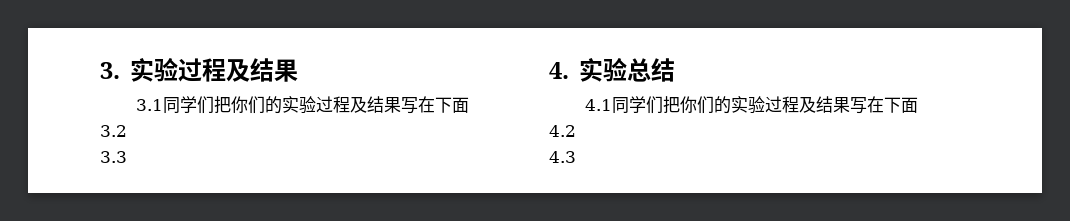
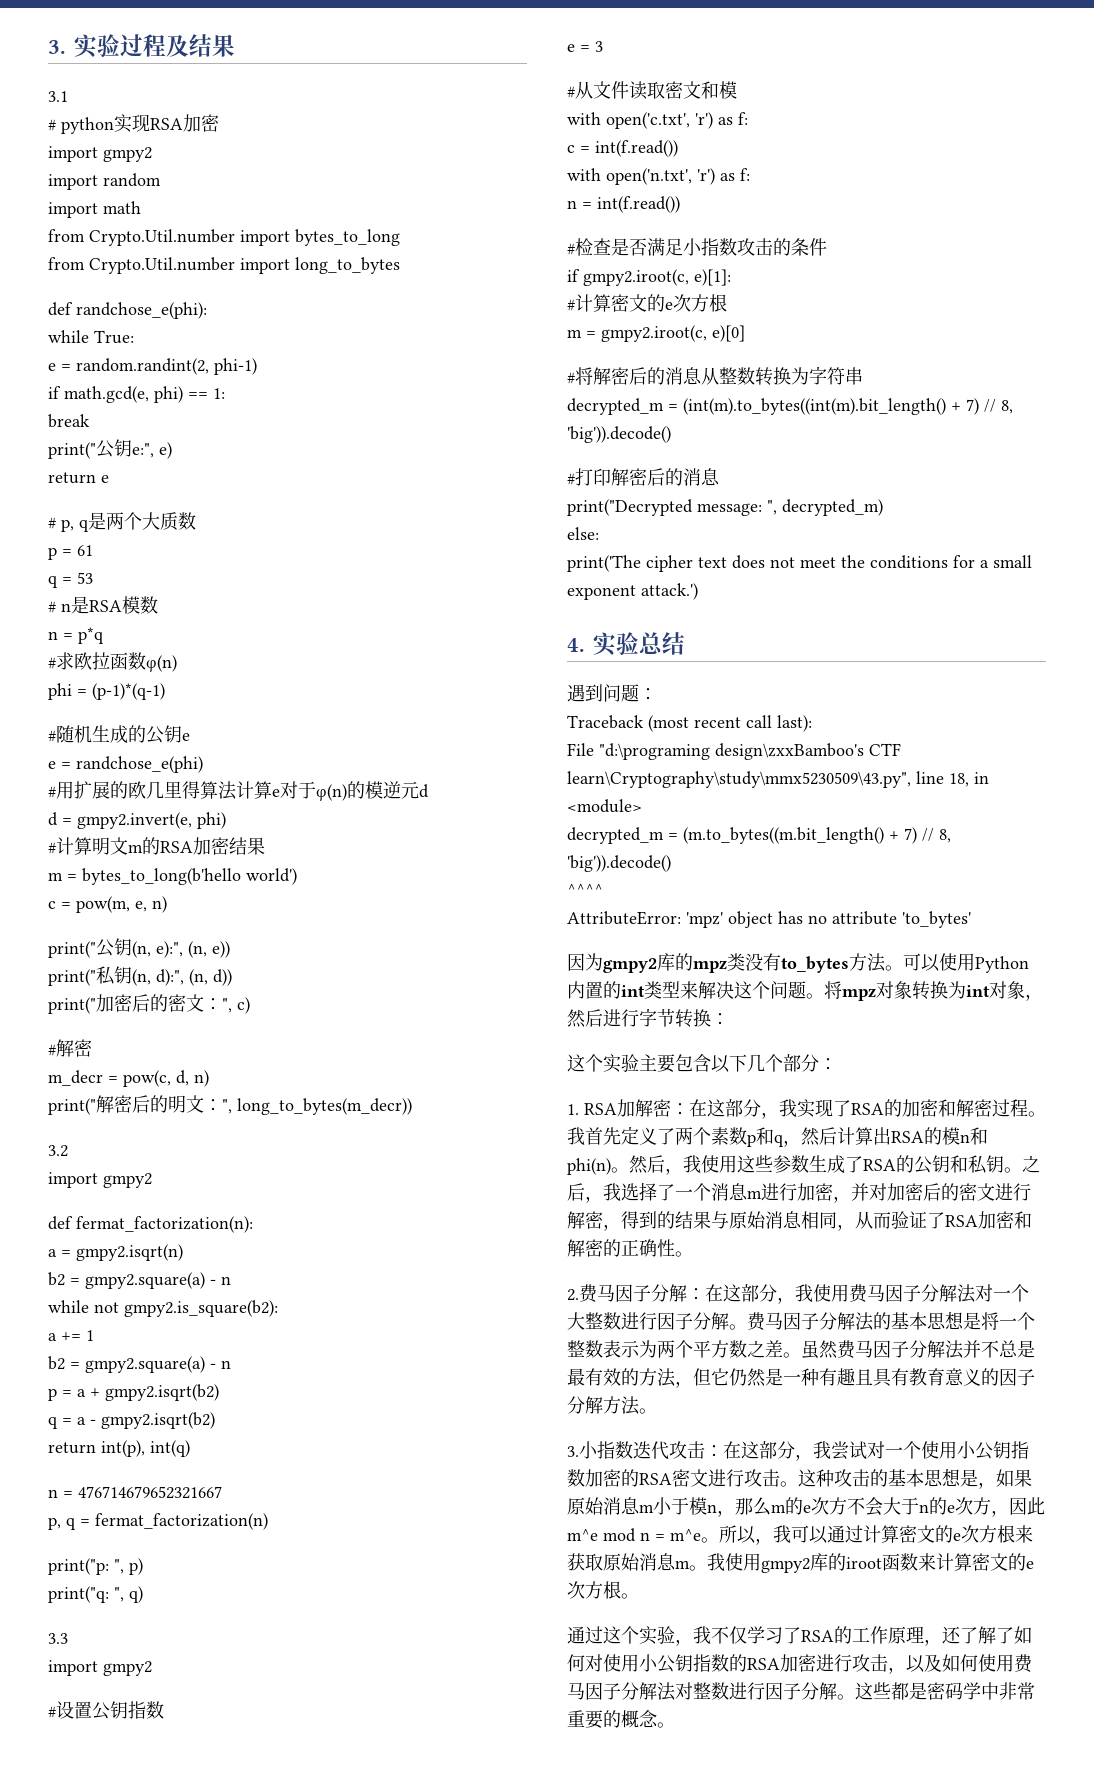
[162,96,469,114] [100,125,127,137] [100,151,127,163] [549,57,676,82] [584,96,918,114] [549,125,576,137] [549,151,576,163] 同学们把你们的实验过程及结果写在下面 // 3.2 // 3.3 // 4.实验总结 // 4.1同学们把你们的实验过程及结果写在下面 // 4.2 // 4.3 -> [48,114,219,134] [48,146,152,162] [48,173,161,190] [48,201,141,218] [48,229,400,246] [48,257,400,274] [48,302,207,319] [48,330,134,344] [48,358,257,375] [48,386,225,403] [48,414,90,428] [48,439,172,459] [48,472,109,484] [48,512,196,532] [48,545,93,560] [48,572,93,588] [48,596,158,614] [48,627,104,644] [48,652,177,672] [48,683,165,700] [48,725,190,744] [48,756,203,773] [48,781,429,801] [48,812,226,829] [48,837,265,855] [48,868,297,885] [48,896,167,913] [48,938,230,958] [48,966,232,986] [48,994,250,1014] [48,1039,92,1057] [48,1070,209,1087] [48,1095,412,1115] [48,1145,68,1157] [48,1172,152,1188] [48,1216,253,1233] [48,1244,183,1261] [48,1272,231,1289] [48,1300,278,1317] [48,1330,94,1341] [48,1356,231,1373] [48,1384,219,1401] [48,1412,215,1429] [48,1440,190,1457] [48,1486,222,1499] [48,1513,268,1530] [48,1558,143,1575] [48,1586,143,1603] [48,1633,68,1644] [48,1660,152,1676] [48,1701,164,1720] [567,41,603,52] [567,81,737,100] [567,112,748,129] [567,140,678,157] [567,168,750,185] [567,196,680,213] [567,238,827,256] [567,269,731,286] [567,294,727,312] [567,325,745,342] [567,366,863,386] [567,398,1013,415] [567,426,671,443] [567,468,720,486] [567,499,883,516] [567,527,599,540] [567,555,1032,572] [567,583,698,600] [567,632,685,656] [567,684,657,702] [567,715,812,732] [567,743,901,760] [567,771,989,788] [567,799,642,813] [567,827,951,844] [567,855,671,872] [567,884,603,896] [567,911,971,928] [567,953,1029,973] [567,981,1043,1001] [567,1008,729,1028] [567,1054,837,1073] [567,1099,1046,1119] [567,1126,988,1147] [567,1155,1040,1175] [567,1182,1031,1203] [567,1211,1032,1231] [567,1239,693,1257] [567,1284,1029,1304] [567,1311,1035,1331] [567,1340,1035,1359] [567,1368,1035,1388] [567,1396,657,1415] [567,1441,1029,1461] [567,1468,1032,1489] [567,1497,1045,1517] [567,1525,1033,1545] [567,1553,1034,1573] [567,1581,639,1599] [567,1626,1032,1646] [567,1654,1033,1674] [567,1682,1035,1701] [567,1710,675,1729] // # python实现RSA加密 // import gmpy2 // import random // import math // from Crypto.Util.number import bytes_to_long // from Crypto.Util.number import long_to_bytes // def randchose_e(phi): // while True: // e = random.randint(2, phi-1) // if math.gcd(e, phi) == 1: // break // print("公钥e:", e) // return e // # p, q是两个大质数 // p = 61 // q = 53 // # n是RSA模数 // n = p*q // #求欧拉函数φ(n) // phi = (p-1)*(q-1) // #随机生成的公钥e // e = randchose_e(phi) // #用扩展的欧几里得算法计算e对于φ(n)的模逆元d // d = gmpy2.invert(e, phi) // #计算明文m的RSA加密结果 // m = bytes_to_long(b'hello world') // c = pow(m, e, n) // print("公钥(n, e):", (n, e)) // print("私钥(n, d):", (n, d)) // print("加密后的密文：", c) // #解密 // m_decr = pow(c, d, n) // print("解密后的明文：", long_to_bytes(m_decr)) // 3.2 // import gmpy2 // def fermat_factorization(n): // a = gmpy2.isqrt(n) // b2 = gmpy2.square(a) - n // while not gmpy2.is_square(b2): // a += 1 // b2 = gmpy2.square(a) - n // p = a + gmpy2.isqrt(b2) // q = a - gmpy2.isqrt(b2) // return int(p), int(q) // n = 476714679652321667 // p, q = fermat_factorization(n) // print("p: ", p) // print("q: ", q) // 3.3 // import gmpy2 // #设置公钥指数 // e = 3 // #从文件读取密文和模 // with open('c.txt', 'r') as f: // c = int(f.read()) // with open('n.txt', 'r') as f: // n = int(f.read()) // #检查是否满足小指数攻击的条件 // if gmpy2.iroot(c, e)[1]: // #计算密文的e次方根 // m = gmpy2.iroot(c, e)[0] // #将解密后的消息从整数转换为字符串 // decrypted_m = (int(m).to_bytes((int(m).bit_length() + 7) // 8, 'big')).decode() // #打印解密后的消息 // print("Decrypted message: ", decrypted_m) // else: // print('The cipher text does not meet the conditions for a small exponent attack.') // 4.实验总结 // 遇到问题： // Traceback (most recent call last): // File "d:\programing design\zxxBamboo's CTF learn\Cryptography\study\mmx5230509\43.py", line 18, in <module> // decrypted_m = (m.to_bytes((m.bit_length() + 7) // 8, 'big')).decode() // ^^^^ // AttributeError: 'mpz' object has no attribute 'to_bytes' // 因为gmpy2库的mpz类没有to_bytes方法。可以使用Python内置的int类型来解决这个问题。将mpz对象转换为int对象，然后进行字节转换： // 这个实验主要包含以下几个部分： // 1. RSA加解密：在这部分，我实现了RSA的加密和解密过程。我首先定义了两个素数p和q，然后计算出RSA的模n和phi(n)。然后，我使用这些参数生成了RSA的公钥和私钥。之后，我选择了一个消息m进行加密，并对加密后的密文进行解密，得到的结果与原始消息相同，从而验证了RSA加密和解密的正确性。 // 2.费马因子分解：在这部分，我使用费马因子分解法对一个大整数进行因子分解。费马因子分解法的基本思想是将一个整数表示为两个平方数之差。虽然费马因子分解法并不总是最有效的方法，但它仍然是一种有趣且具有教育意义的因子分解方法。 // 3.小指数迭代攻击：在这部分，我尝试对一个使用小公钥指数加密的RSA密文进行攻击。这种攻击的基本思想是，如果原始消息m小于模n，那么m的e次方不会大于n的e次方，因此m^e mod n = m^e。所以，我可以通过计算密文的e次方根来获取原始消息m。我使用gmpy2库的iroot函数来计算密文的e次方根。 // 通过这个实验，我不仅学习了RSA的工作原理，还了解了如何对使用小公钥指数的RSA加密进行攻击，以及如何使用费马因子分解法对整数进行因子分解。这些都是密码学中非常重要的概念。

